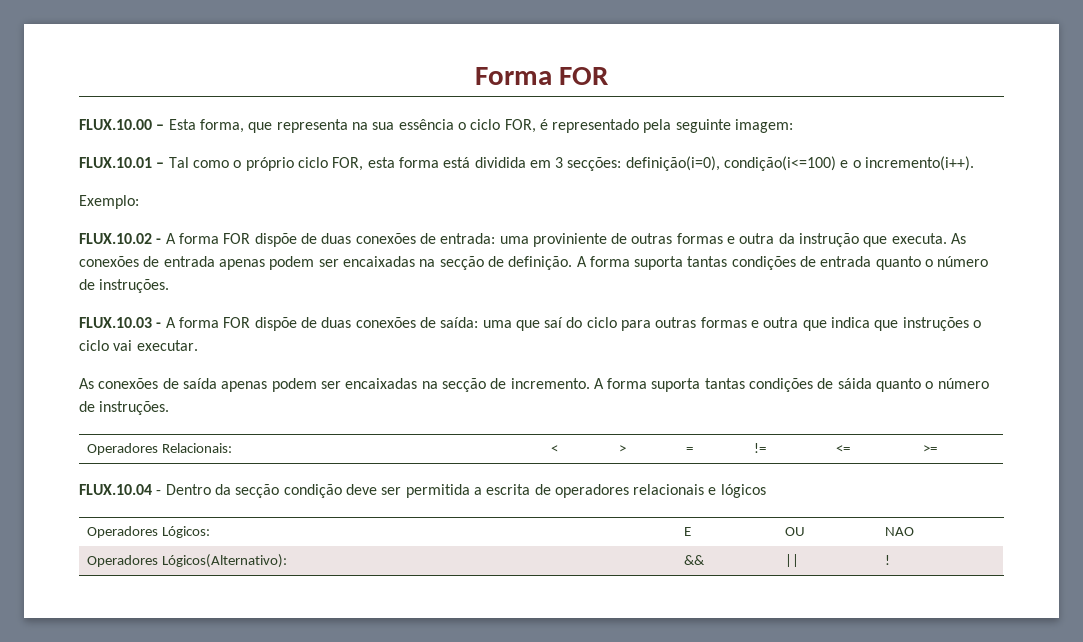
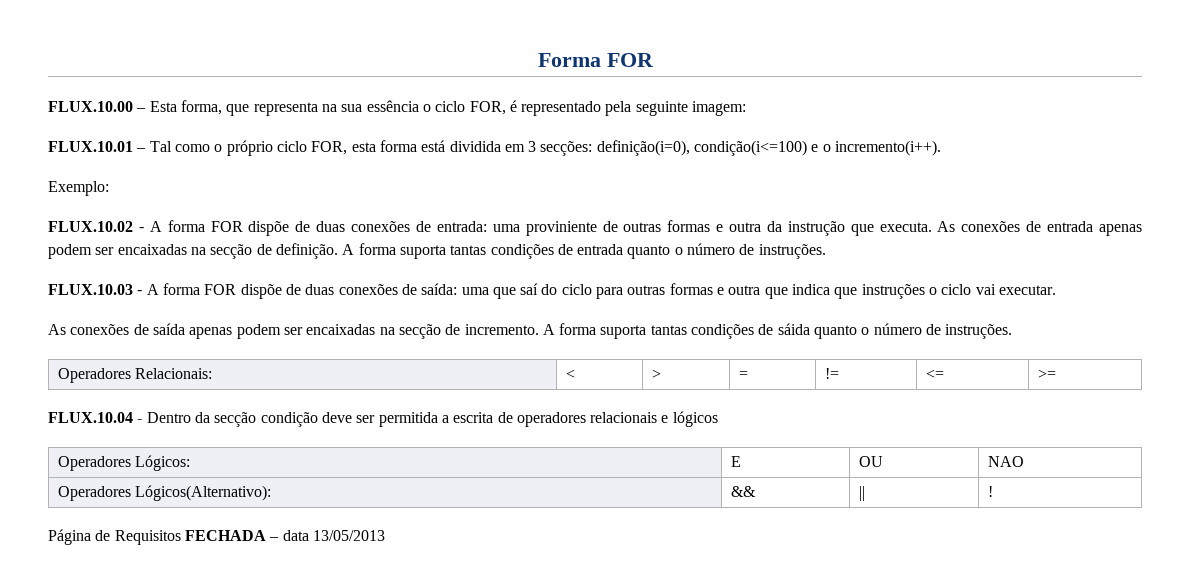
(890, 560) none -> [48,529,385,545] // Página de Requisitos FECHADA – data 13/05/2013

